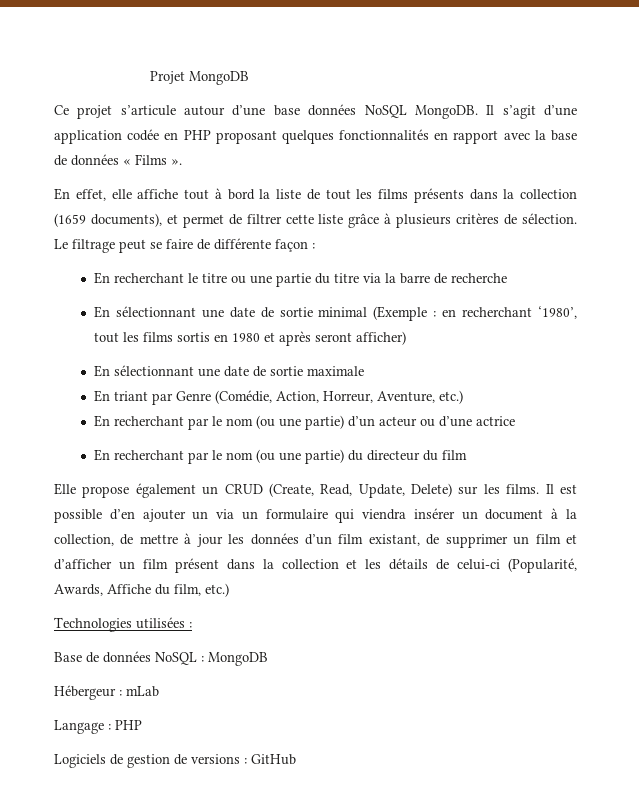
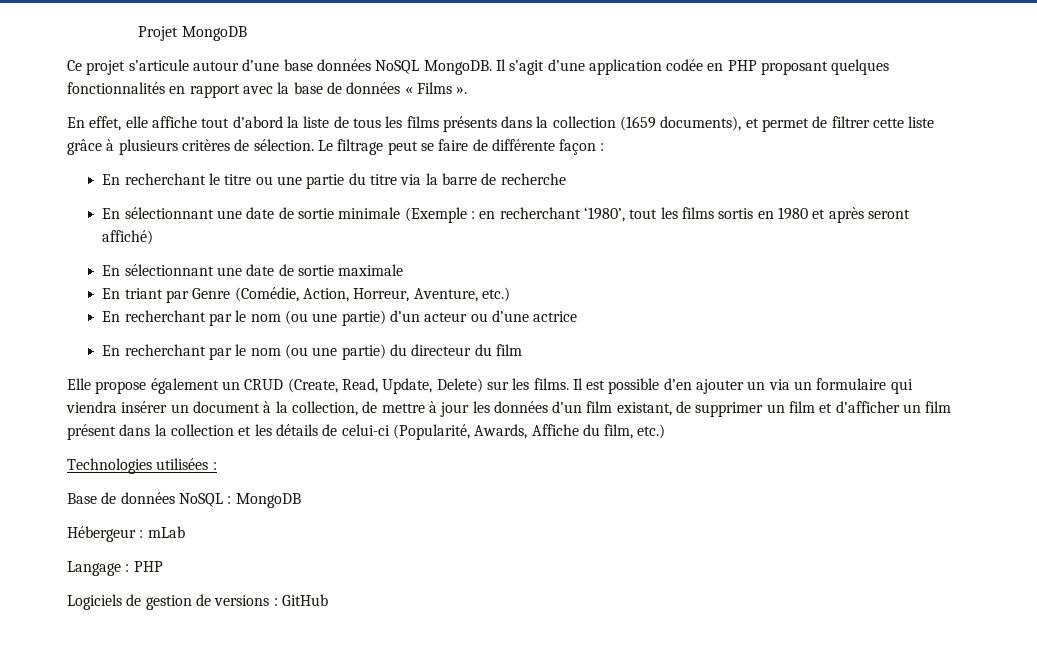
[214,188,255,200] à bord -> [232,116,283,128] d’abord
[325,189,351,200] tout -> [352,118,381,128] tous
[318,307,368,317] minimal -> [338,207,401,219] minimale
[355,331,406,345] afficher) -> [102,230,154,245] affiché)

